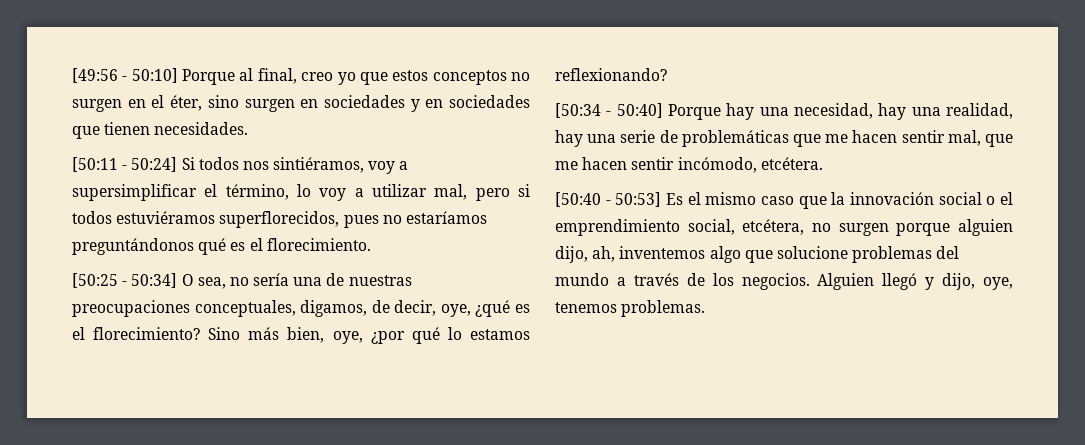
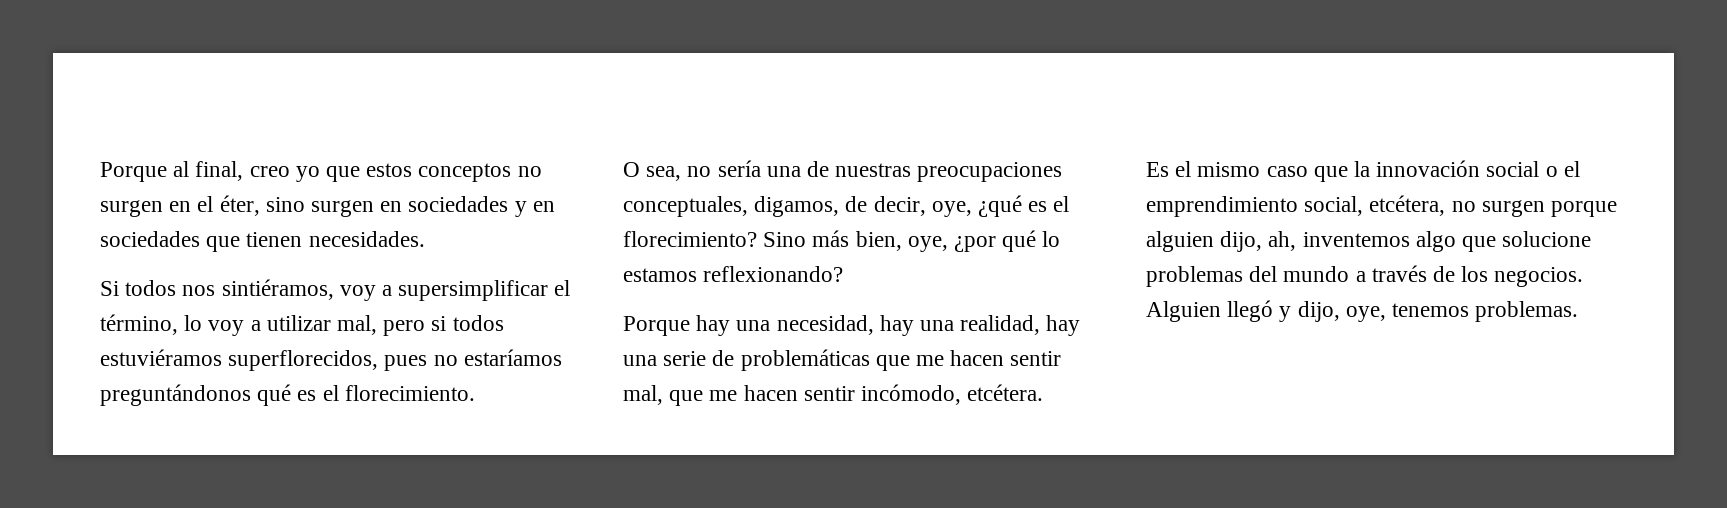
[72,68,178,83] [49:56 - 50:10] -> (100, 172) none
[72,157,178,172] [50:11 - 50:24] -> (425, 239) none
[72,273,178,288] [50:25 - 50:34] -> (475, 393) none
[555,103,663,118] [50:34 - 50:40] -> (844, 274) none
[555,192,662,207] [50:40 - 50:53] -> (1044, 392) none

